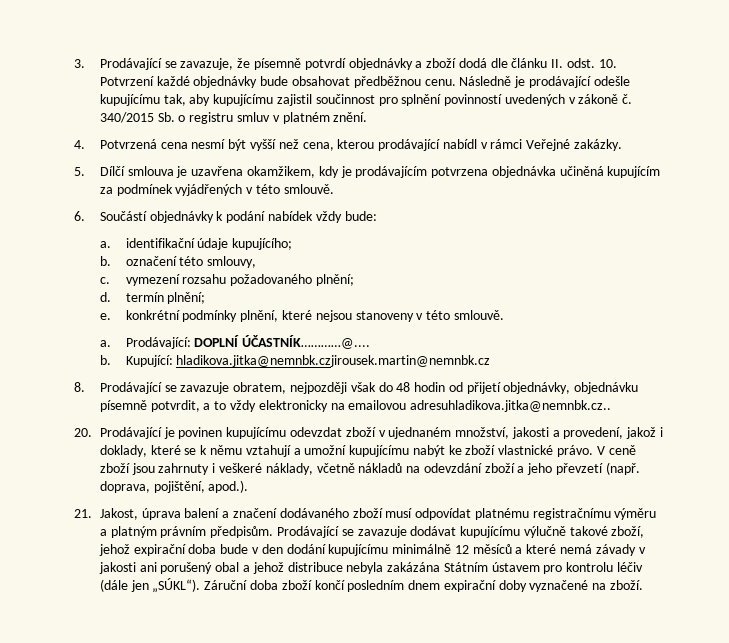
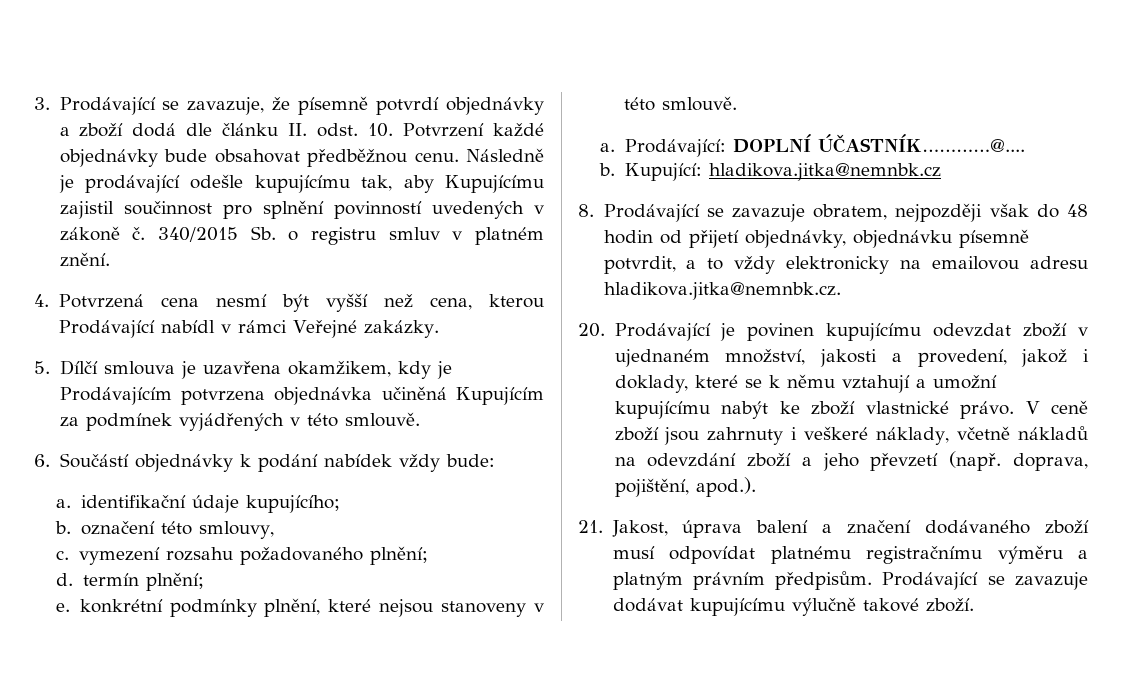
[213,94,274,106] kupujícímu -> [445,175,544,193] Kupujícímu
[378,139,441,151] prodávající -> [58,320,155,338] Prodávající
[355,166,428,178] prodávajícím -> [59,387,172,405] Prodávajícím
[607,166,661,178] kupujícím -> [456,387,544,405] Kupujícím
[176,355,491,367] hladikova.jitka@nemnbk.czjirousek.martin@nemnbk.cz -> [708,163,941,181] hladikova.jitka@nemnbk.cz
[410,400,612,412] adresuhladikova.jitka@nemnbk.cz.. -> [1030,256,1088,269] [603,282,841,300] adresu hladikova.jitka@nemnbk.cz.
[611,526,645,538] [98,544,646,556] [98,562,643,574] [99,578,607,593] zboží, jehož expirační doba bude v den dodání kupujícímu minimálně 12 měsíců a které nemá závady v jakosti ani porušený obal a jehož distribuce nebyla zakázána Státním ústavem pro kontrolu léčiv (dále jen „SÚKL“). Záruční doba zboží končí posledním dnem expirační doby vyznačené na -> (919, 605) none

